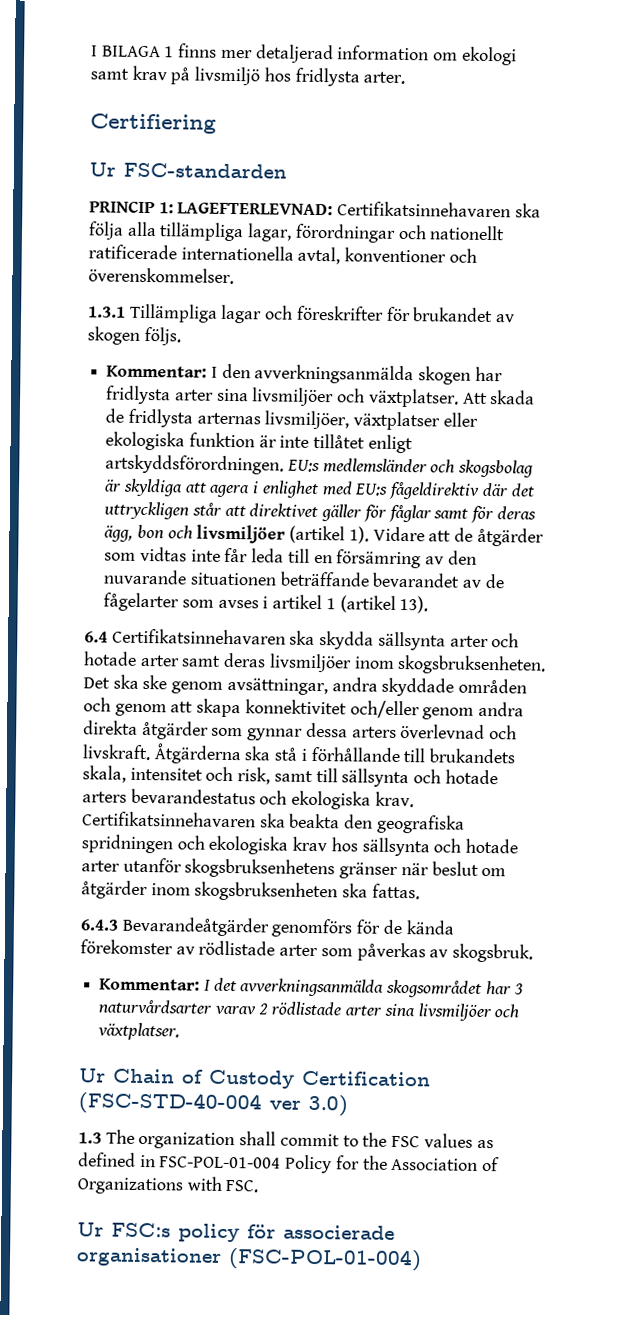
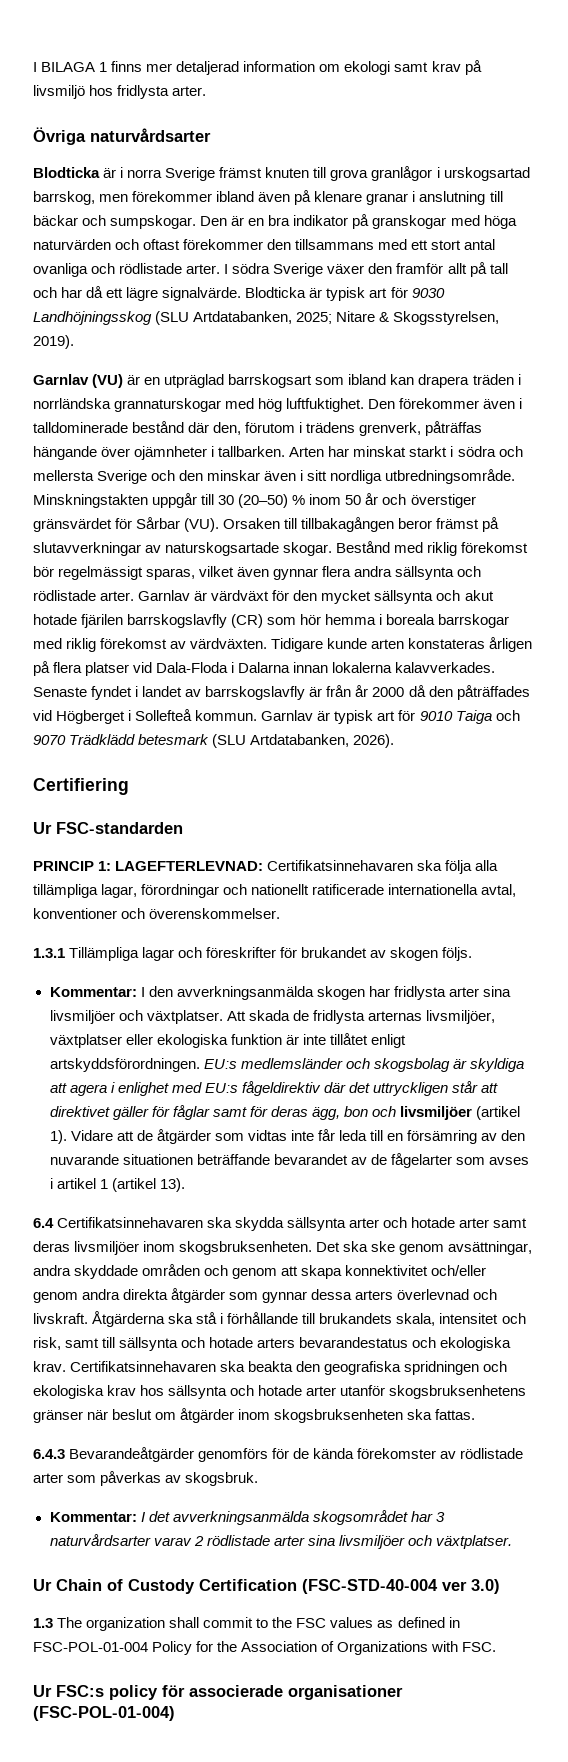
(406, 78) none -> [33,127,211,145] [33,166,530,181] [33,190,503,205] [33,214,517,229] [33,239,496,250] [33,262,508,277] [33,286,445,301] [33,311,500,325] [33,335,74,349] [33,374,521,388] [33,398,523,412] [33,421,483,436] [33,446,523,460] [33,469,516,484] [33,493,476,508] [33,517,500,532] [33,541,529,556] [33,566,482,580] [33,590,494,604] [33,614,510,628] [33,637,533,652] [33,661,496,676] [33,685,530,700] [33,709,520,724] [33,734,395,748] // Övriga naturvårdsarter // Blodticka är i norra Sverige främst knuten till grova granlågor i urskogsartad barrskog, men förekommer ibland även på klenare granar i anslutning till bäckar och sumpskogar. Den är en bra indikator på granskogar med höga naturvärden och oftast förekommer den tillsammans med ett stort antal ovanliga och rödlistade arter. I södra Sverige växer den framför allt på tall och har då ett lägre signalvärde. Blodticka är typisk art för 9030 Landhöjningsskog (SLU Artdatabanken, 2025; Nitare & Skogsstyrelsen, 2019). // Garnlav (VU) är en utpräglad barrskogsart som ibland kan drapera träden i norrländska grannaturskogar med hög luftfuktighet. Den förekommer även i talldominerade bestånd där den, förutom i trädens grenverk, påträffas hängande över ojämnheter i tallbarken. Arten har minskat starkt i södra och mellersta Sverige och den minskar även i sitt nordliga utbredningsområde. Minskningstakten uppgår till 30 (20–50) % inom 50 år och överstiger gränsvärdet för Sårbar (VU). Orsaken till tillbakagången beror främst på slutavverkningar av naturskogsartade skogar. Bestånd med riklig förekomst bör regelmässigt sparas, vilket även gynnar flera andra sällsynta och rödlistade arter. Garnlav är värdväxt för den mycket sällsynta och akut hotade fjärilen barrskogslavfly (CR) som hör hemma i boreala barrskogar med riklig förekomst av värdväxten. Tidigare kunde arten konstateras årligen på flera platser vid Dala-Floda i Dalarna innan lokalerna kalavverkades. Senaste fyndet i landet av barrskogslavfly är från år 2000 då den påträffades vid Högberget i Sollefteå kommun. Garnlav är typisk art för 9010 Taiga och 9070 Trädklädd betesmark (SLU Artdatabanken, 2026).

